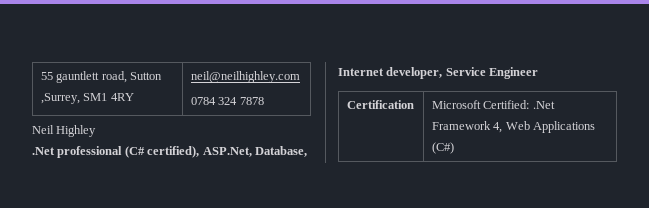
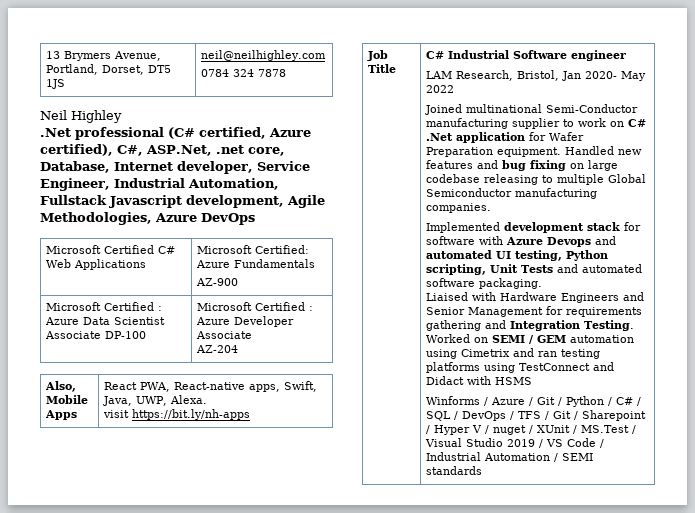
[40,71,163,83] [40,93,134,104] 55 gauntlett road, Sutton ,Surrey, SM1 4RY -> [45,51,161,61] [45,64,171,75] [45,79,65,89] 13 Brymers Avenue, Portland, Dorset, DT5 1JS
[147,146,307,158] [338,67,539,79] [346,100,414,109] [431,100,555,109] [431,121,596,133] [431,142,454,154] certified), ASP.Net, Database, Internet developer, Service Engineer // Certification | Microsoft Certified: .Net Framework 4, Web Applications (C#) -> [199,127,311,139] [40,144,285,156] [40,161,310,174] [40,178,279,191] [40,195,325,208] [40,212,255,225] [45,245,175,254] [45,259,146,270] [196,245,309,254] [195,259,315,268] [195,278,238,286] [45,302,162,311] [44,317,165,325] [44,331,146,339] [196,302,313,311] [195,316,294,327] [195,331,252,339] [195,345,238,353] [44,381,76,392] [45,395,88,404] [44,410,77,420] [103,381,317,392] [102,395,207,406] [102,409,250,420] [366,50,388,61] [367,64,396,73] [425,50,626,61] [425,70,646,81] [425,85,454,93] [424,104,638,115] [425,118,646,129] [425,132,584,143] [425,146,642,157] [425,160,618,171] [425,174,646,185] [425,188,597,199] [425,203,491,213] [425,222,641,233] [425,236,616,247] [425,250,608,261] [425,264,642,275] [425,278,542,289] [425,292,644,303] [425,306,642,317] [425,320,634,331] [425,334,634,344] [425,348,600,359] [425,362,614,373] [425,376,532,385] [425,396,641,407] [425,410,646,421] [425,425,636,435] [424,438,604,448] [425,452,593,462] [425,466,482,475] certified, Azure certified), C#, ASP.Net, .net core, Database, Internet developer, Service Engineer, Industrial Automation, Fullstack Javascript development, Agile Methodologies, Azure DevOps // Microsoft Certified C# Web Applications | Microsoft Certified: Azure Fundamentals // AZ-900 // Microsoft Certified : Azure Data Scientist Associate DP-100 | Microsoft Certified : Azure Developer Associate // AZ-204 // Also, Mobile Apps | React PWA, React-native apps, Swift, Java, UWP, Alexa. // visit https://bit.ly/nh-apps // Job Title | C# Industrial Software engineer // LAM Research, Bristol, Jan 2020- May 2022 // Joined multinational Semi-Conductor manufacturing supplier to work on C# .Net application for Wafer Preparation equipment. Handled new features and bug fixing on large codebase releasing to multiple Global Semiconductor manufacturing companies. // Implemented development stack for software with Azure Devops and automated UI testing, Python scripting, Unit Tests and automated software packaging. // Liaised with Hardware Engineers and Senior Management for requirements gathering and Integration Testing. Worked on SEMI / GEM automation using Cimetrix and ran testing platforms using TestConnect and Didact with HSMS // Winforms / Azure / Git / Python / C# / SQL / DevOps / TFS / Git / Sharepoint / Hyper V / nuget / XUnit / MS.Test / Visual Studio 2019 / VS Code / Industrial Automation / SEMI standards

